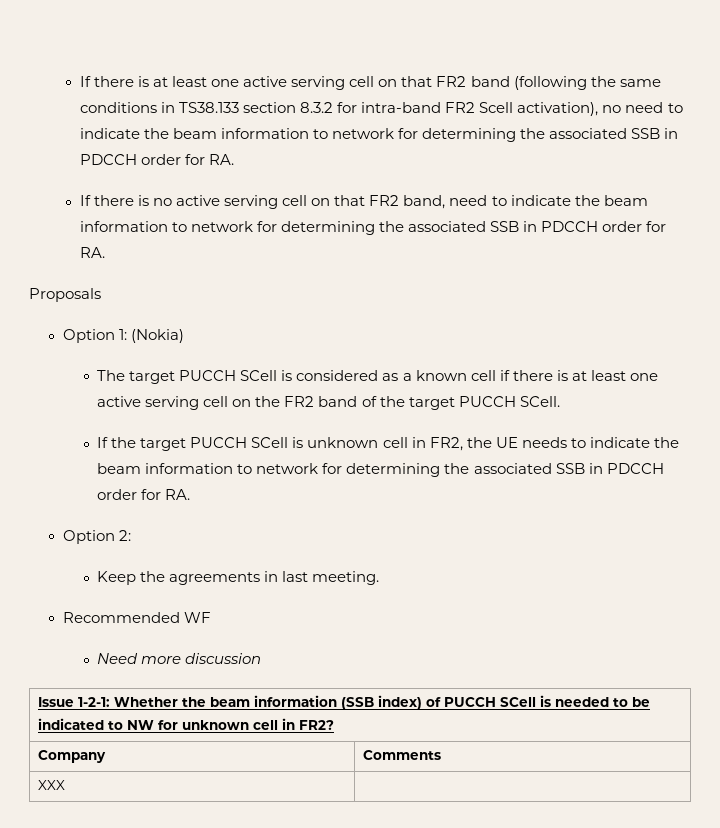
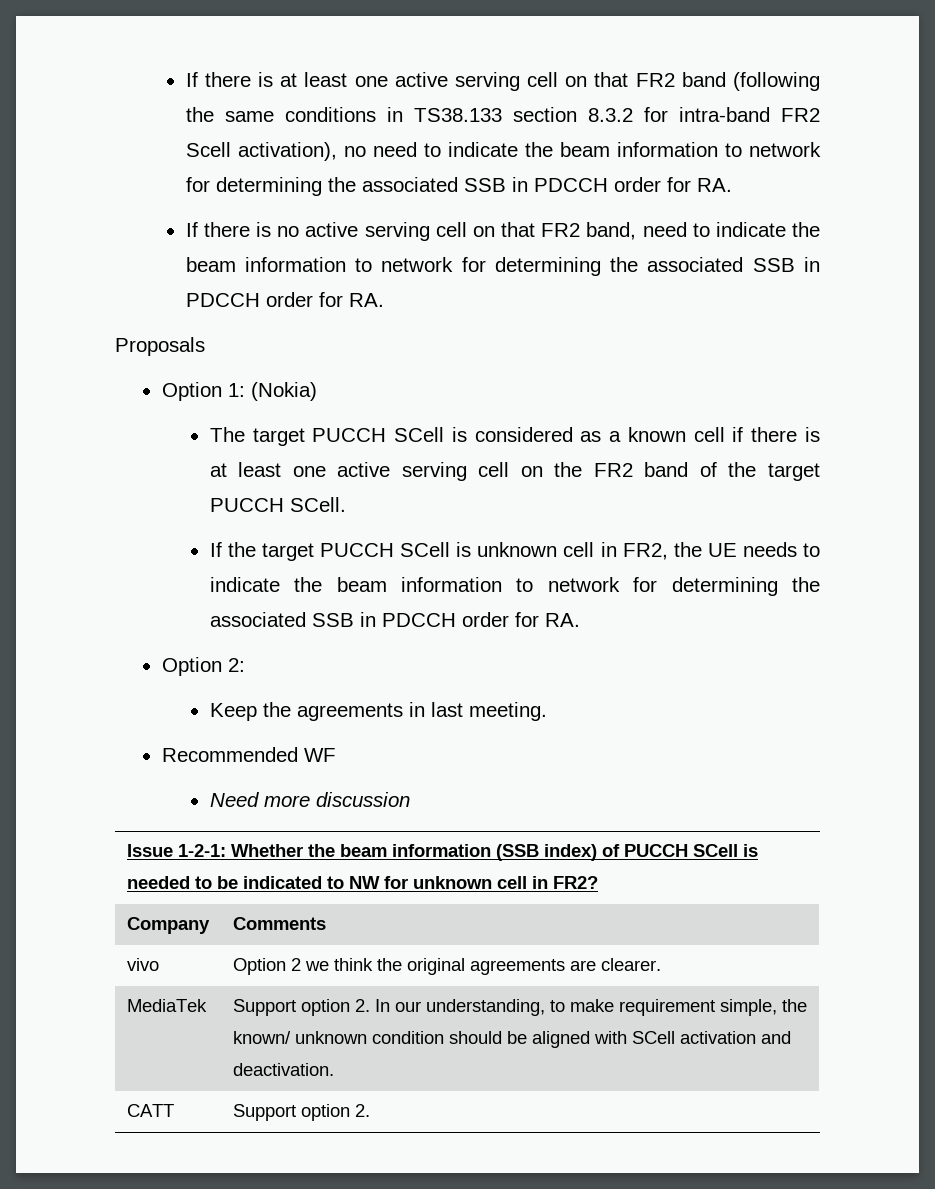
[38,780,66,790] XXX | -> [126,958,159,971] [232,958,661,975] [126,999,207,1012] [232,999,807,1016] [232,1031,791,1048] [232,1063,334,1076] [126,1104,174,1117] [232,1104,370,1121] vivo | Option 2 we think the original agreements are clearer. // MediaTek | Support option 2. In our understanding, to make requirement simple, the known/ unknown condition should be aligned with SCell activation and deactivation. // CATT | Support option 2.

